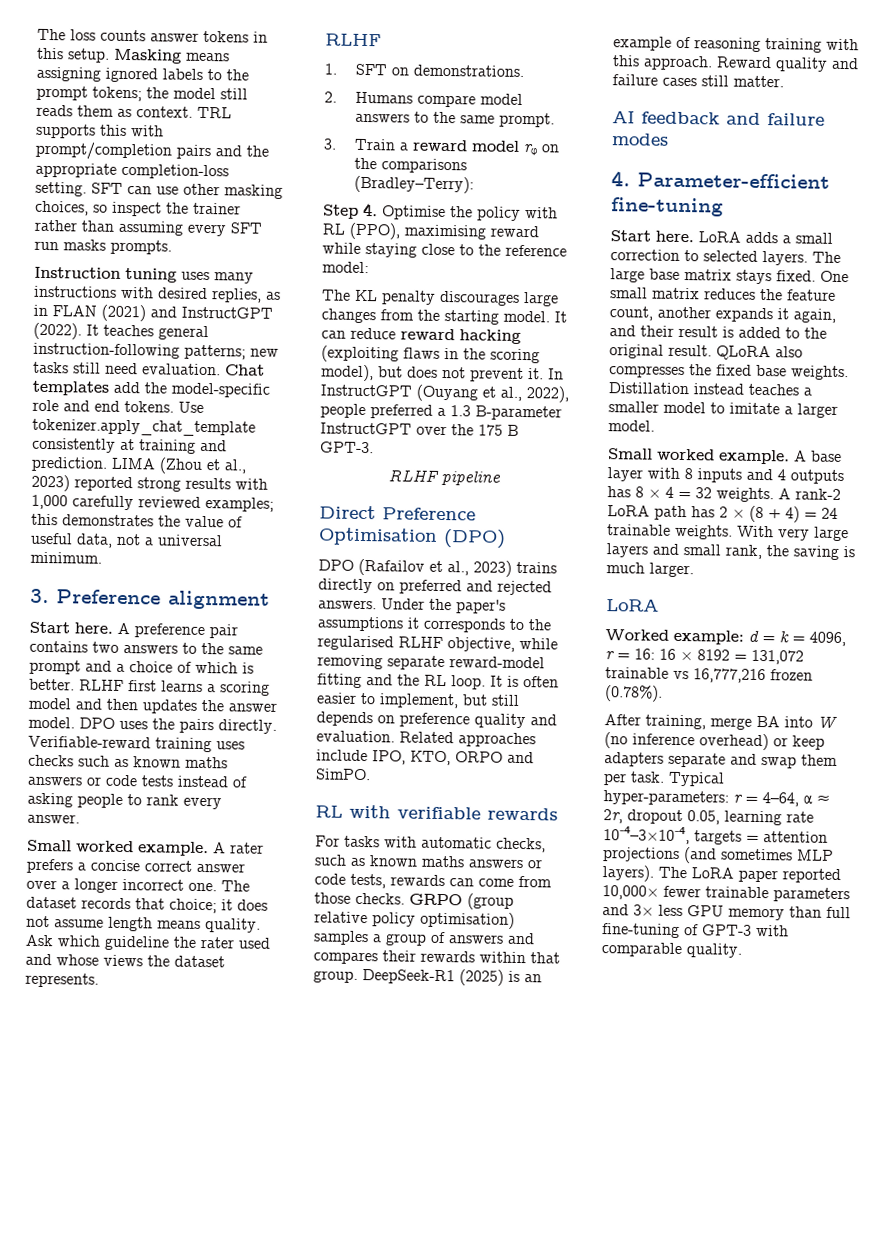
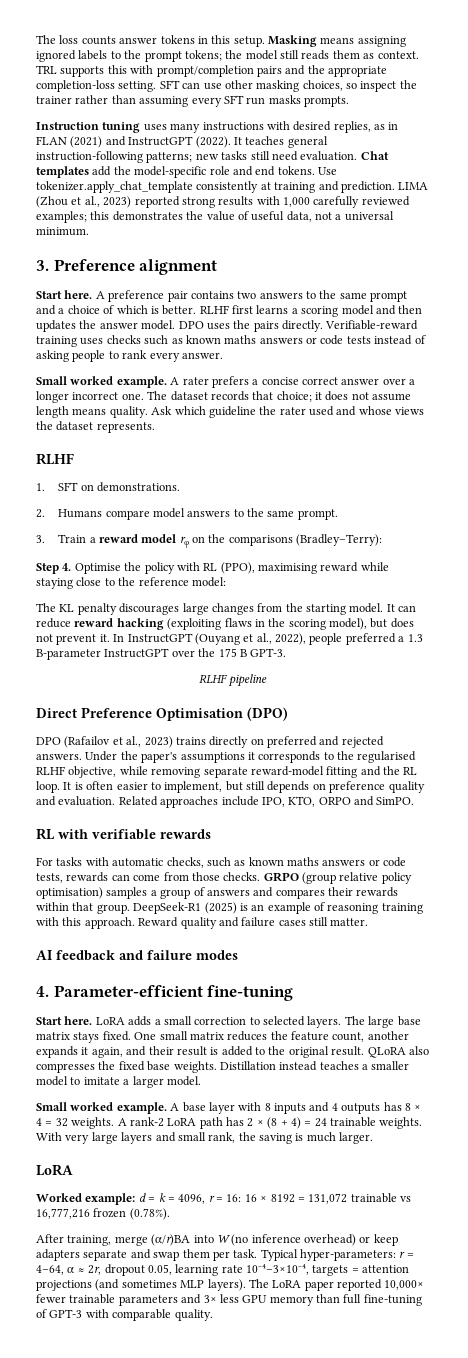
[756,715,780,728] BA -> [151,1234,191,1246] (α/r)BA

